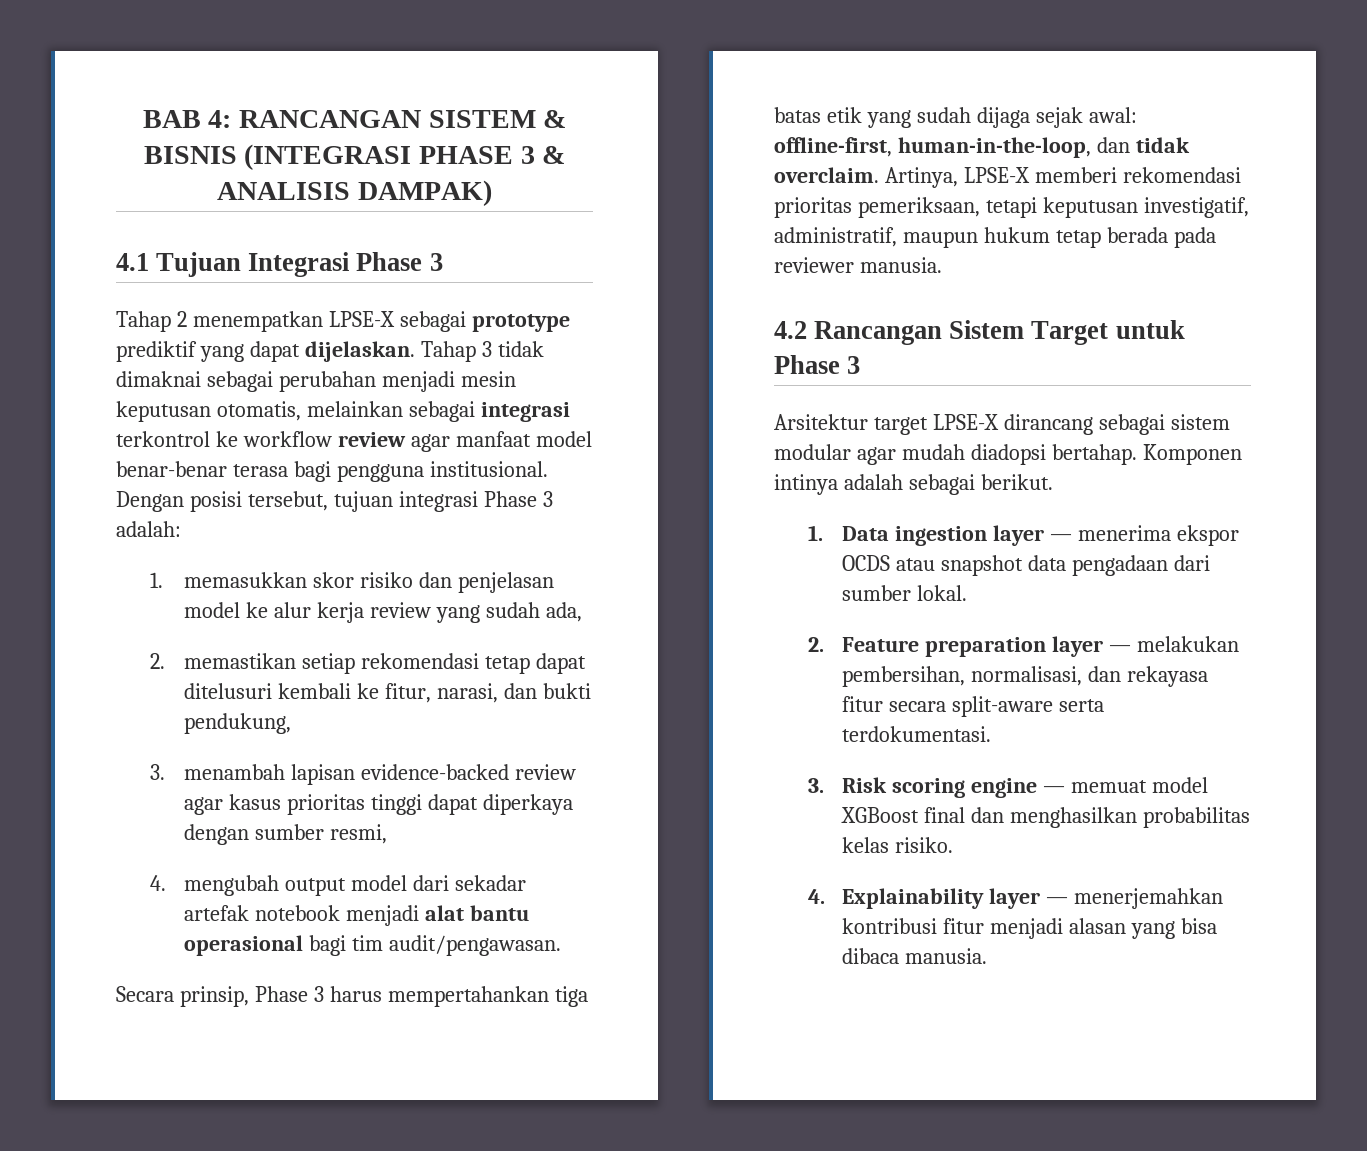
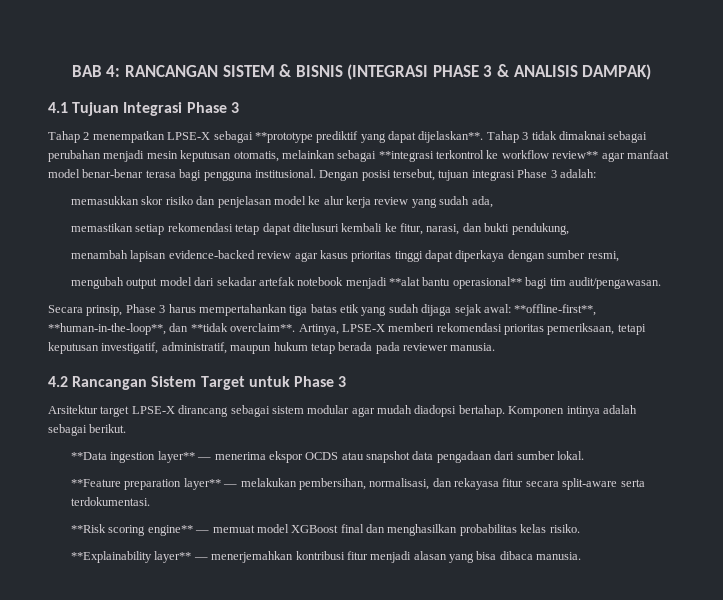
[471,314,570,332] prototype -> [254,132,313,143] **prototype
[304,341,415,362] dijelaskan. -> [418,131,484,143] dijelaskan**.
[480,402,570,422] integrasi -> [378,151,434,162] **integrasi
[337,432,406,447] review -> [552,151,599,159] review**
[150,572,164,588] 1. -> (596, 173) none
[150,653,166,669] 2. -> (493, 202) none
[150,764,166,780] 3. -> (569, 229) none
[150,875,167,891] 4. -> (619, 256) none
[424,905,529,921] [184,935,304,956] alat bantu operasional -> [389,277,522,289] **alat bantu operasional**
[774,137,1190,158] [774,167,879,183] offline-first, human-in-the-loop, dan tidak overclaim. -> [514,304,597,316] [48,323,296,335] **offline-first**, **human-in-the-loop**, dan **tidak overclaim**.
[808,525,1045,546] 1. Data ingestion layer -> [71,451,195,463] **Data ingestion layer**
[808,636,1104,657] 2. Feature preparation layer -> [71,478,221,490] **Feature preparation layer**
[808,777,1038,798] 3. Risk scoring engine -> [71,524,193,536] **Risk scoring engine**
[808,888,1041,909] 4. Explainability layer -> [71,551,192,563] **Explainability layer**

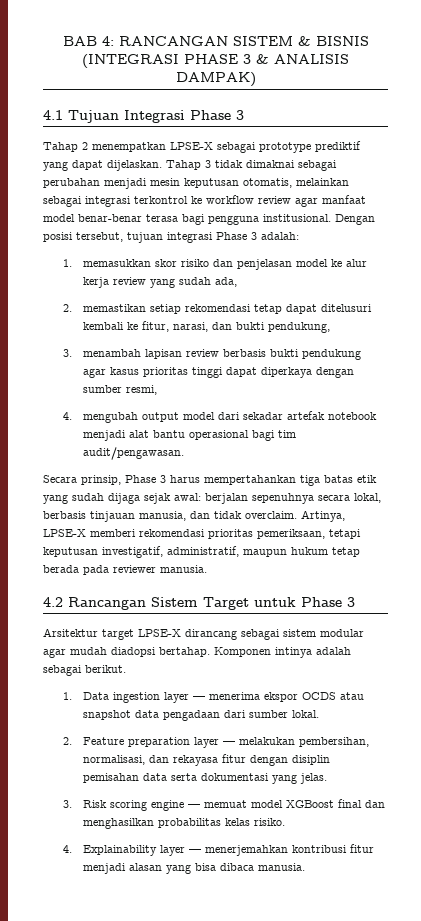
[254,132,313,143] **prototype -> [259,142,311,153] prototype
[418,131,484,143] dijelaskan**. -> [107,160,162,171] dijelaskan.
[378,151,434,162] **integrasi -> [85,196,131,207] integrasi
[552,151,599,159] review** -> [258,196,291,204] review
(596, 173) none -> [63,259,73,267] 1.
(493, 202) none -> [63,304,73,312] 2.
(569, 229) none -> [63,349,73,357] 3.
[168,250,292,259] evidence-backed review -> [186,349,362,360] review berbasis bukti pendukung
(619, 256) none -> [63,412,73,420] 4.
[389,277,522,289] **alat bantu operasional** -> [129,430,250,440] alat bantu operasional
[514,304,597,316] [48,323,296,335] **offline-first**, **human-in-the-loop**, dan **tidak overclaim**. -> [205,493,381,504] [43,511,297,522] berjalan sepenuhnya secara lokal, berbasis tinjauan manusia, dan tidak overclaim.
[71,451,195,463] **Data ingestion layer** -> [63,692,190,703] 1. Data ingestion layer
[71,478,221,490] **Feature preparation layer** -> [63,737,220,748] 2. Feature preparation layer
[525,478,645,490] [71,497,151,506] [71,524,193,536] secara split-aware serta terdokumentasi. // **Risk scoring engine** -> [250,755,331,766] [83,773,328,784] [63,800,185,811] dengan disiplin pemisahan data serta dokumentasi yang jelas. // 3. Risk scoring engine
[71,551,192,563] **Explainability layer** -> [63,845,186,856] 4. Explainability layer

